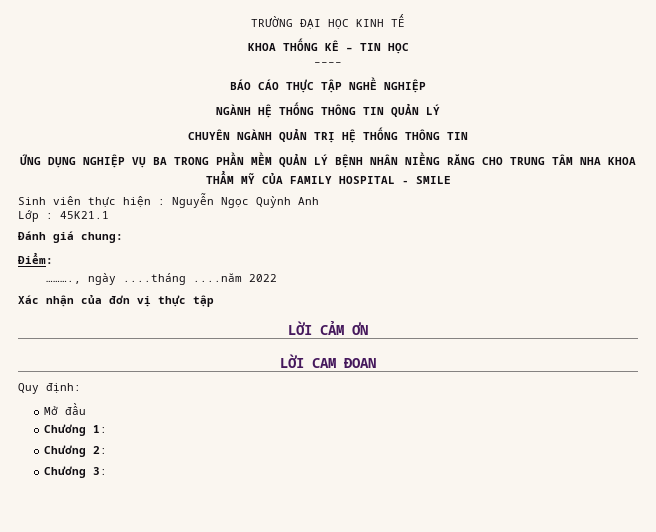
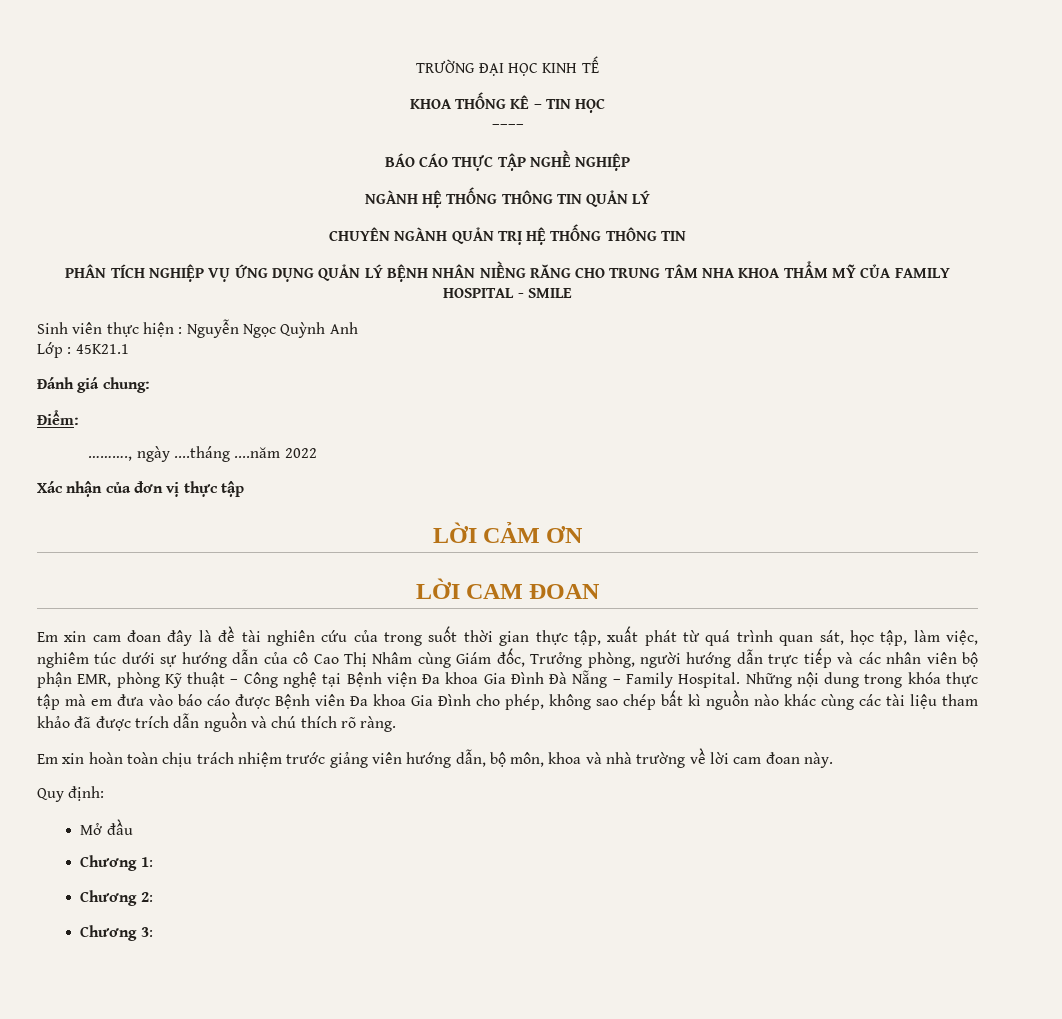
[20,152,272,168] ỨNG DỤNG NGHIỆP VỤ BA TRONG PHẦN MỀM -> [65,264,314,282] PHÂN TÍCH NGHIỆP VỤ ỨNG DỤNG
(376, 363) none -> [37,626,978,646] [37,648,979,668] [37,670,978,688] [37,690,978,710] [37,712,397,732] [37,748,834,768] // Em xin cam đoan đây là đề tài nghiên cứu của trong suốt thời gian thực tập, xuất phát từ quá trình quan sát, học tập, làm việc, nghiêm túc dưới sự hướng dẫn của cô Cao Thị Nhâm cùng Giám đốc, Trưởng phòng, người hướng dẫn trực tiếp và các nhân viên bộ phận EMR, phòng Kỹ thuật – Công nghệ tại Bệnh viện Đa khoa Gia Đình Đà Nẵng – Family Hospital. Những nội dung trong khóa thực tập mà em đưa vào báo cáo được Bệnh viên Đa khoa Gia Đình cho phép, không sao chép bất kì nguồn nào khác cùng các tài liệu tham khảo đã được trích dẫn nguồn và chú thích rõ ràng. // Em xin hoàn toàn chịu trách nhiệm trước giảng viên hướng dẫn, bộ môn, khoa và nhà trường về lời cam đoan này.

